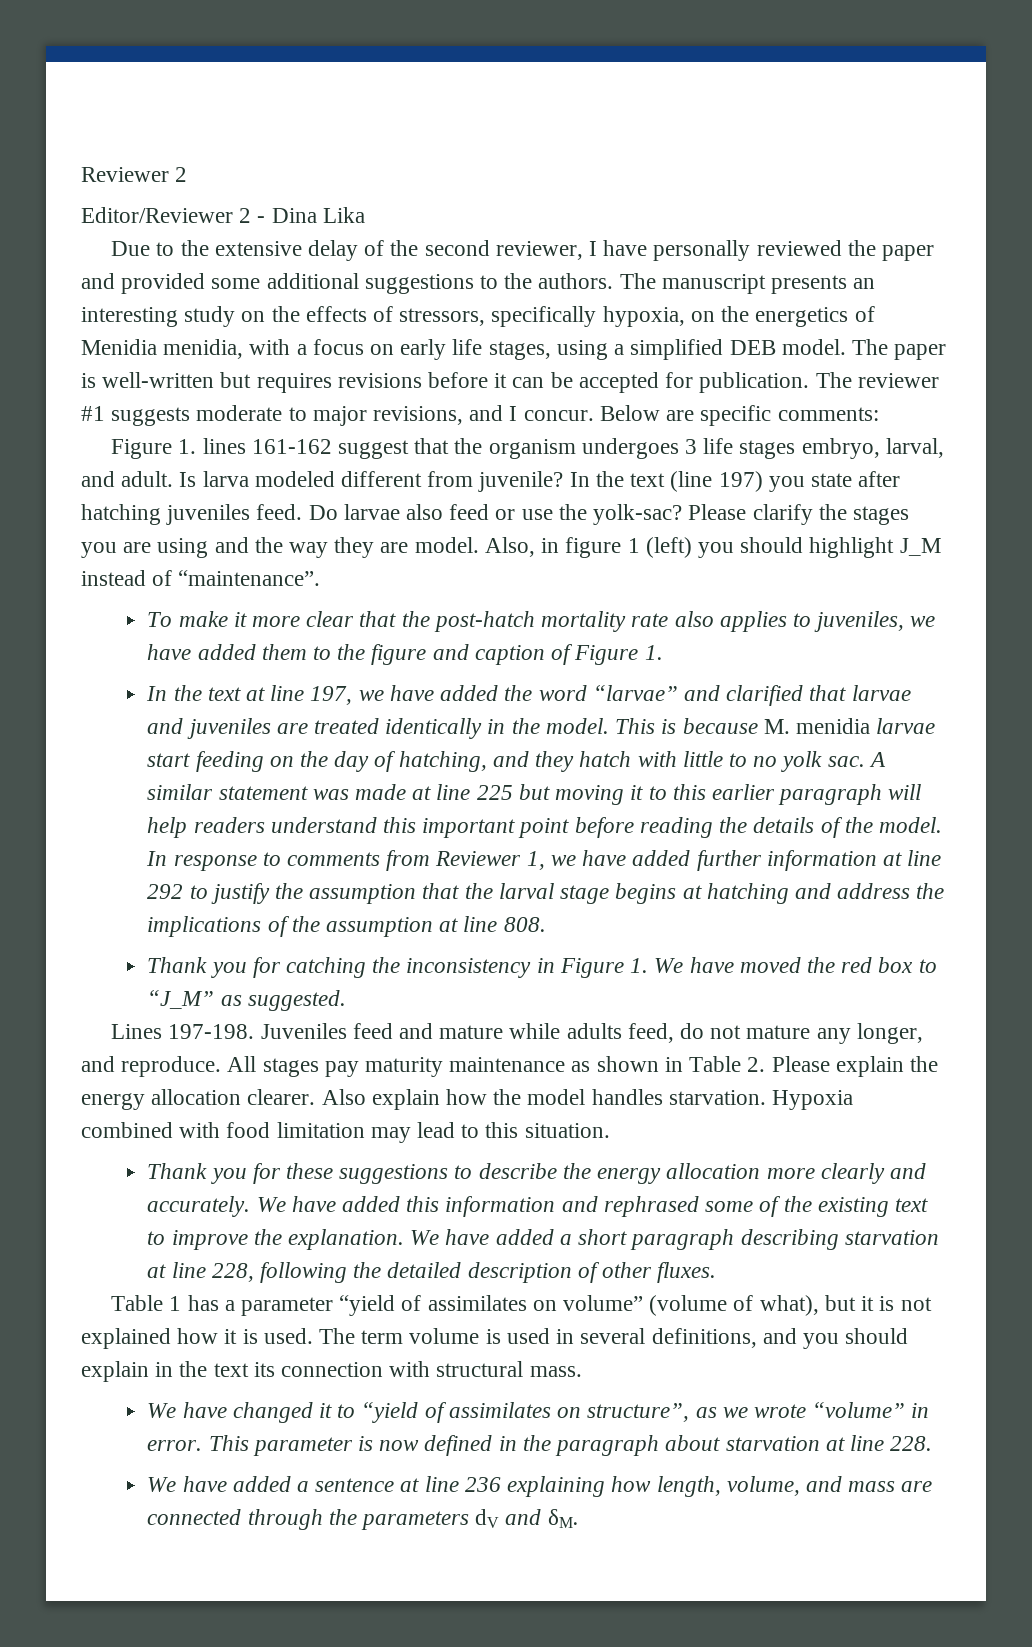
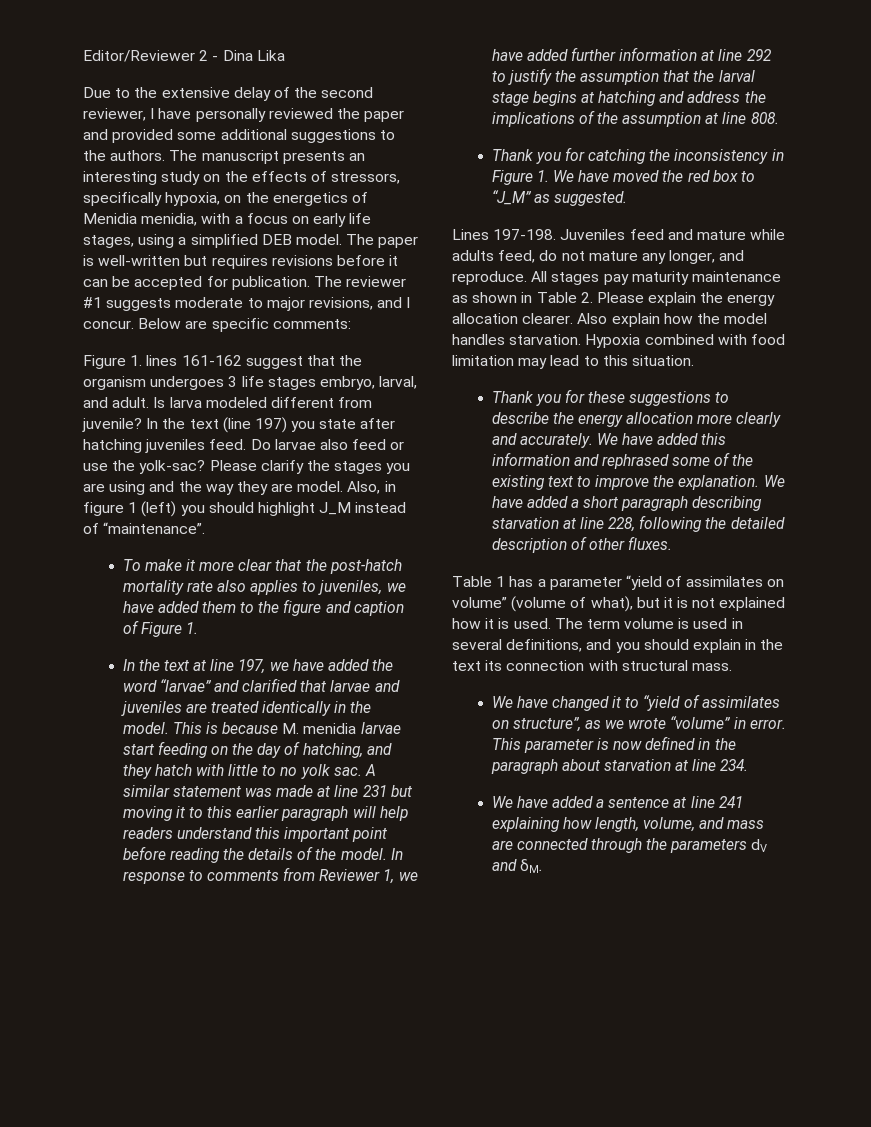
[81,167,188,182] Reviewer 2 // -> (83, 56) none
[476,785,513,800] 225 -> [362,785,387,797] 231
[890,1436,933,1451] 228. -> [720,759,749,771] 234.
[464,1477,501,1492] 236 -> [718,796,743,808] 241

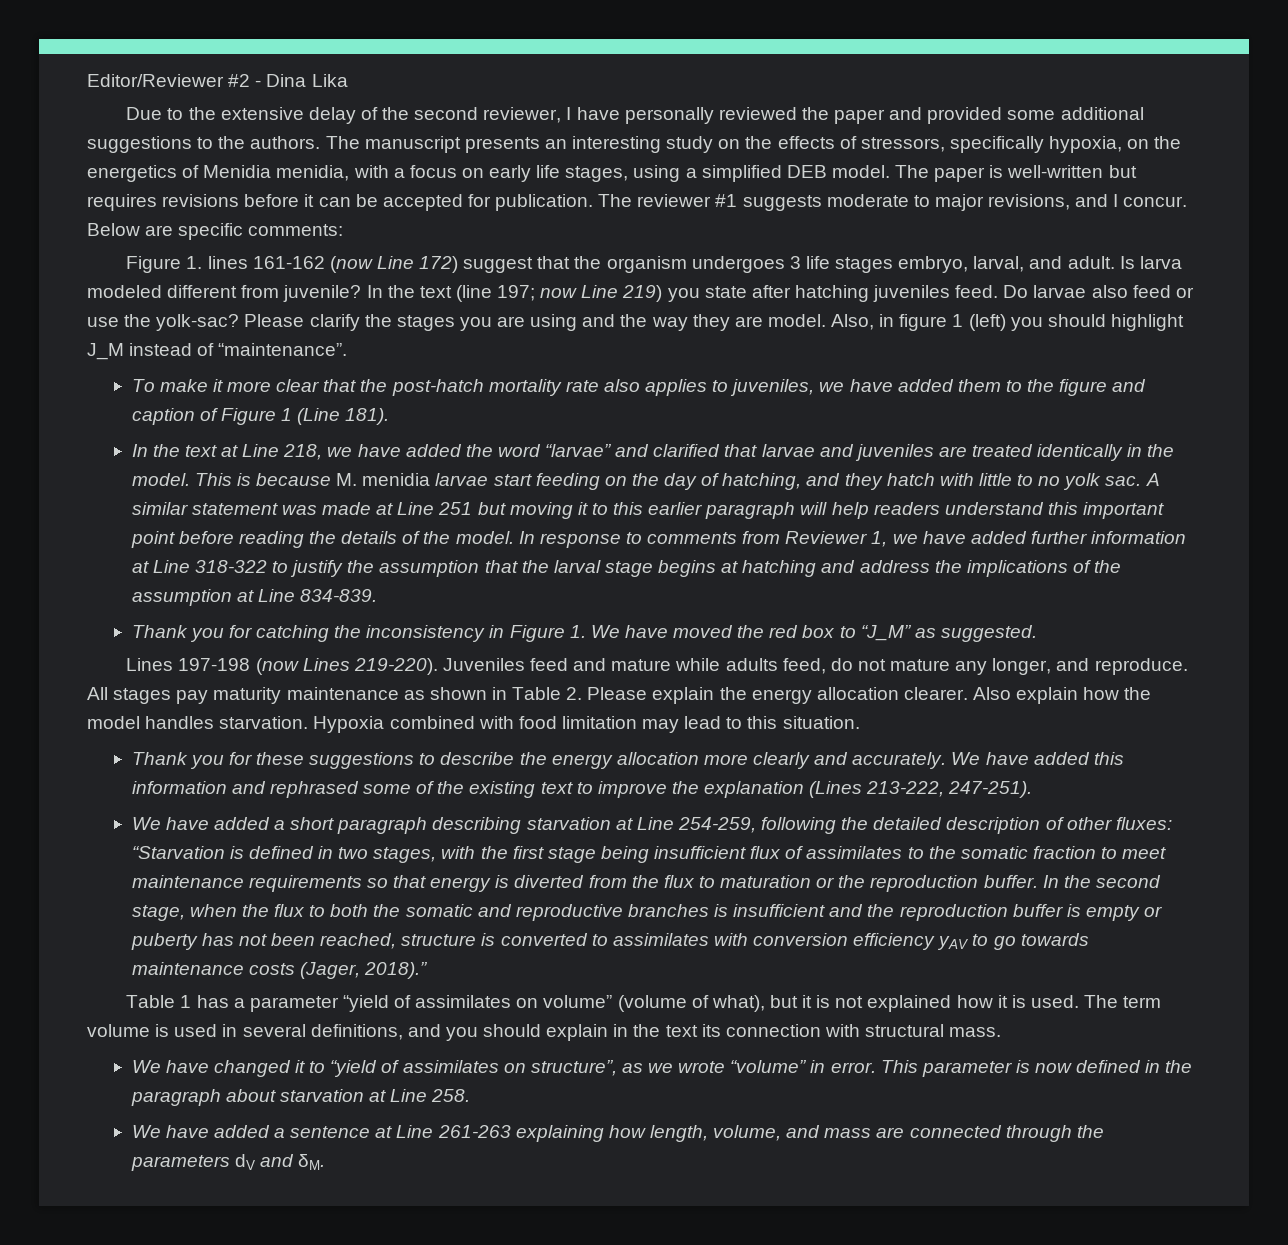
[199,50,209,61] 2 -> [228,74,251,87] #2
(242, 360) none -> [329,256,459,273] (now Line 172)
[254,417,287,433] 197) -> [497,285,663,302] 197; now Line 219)
[185,622,198,634] 1. -> [280,408,390,425] 1 (Line 181).
[210,659,266,674] line 197, -> [242,444,323,460] Line 218,
[334,785,387,797] line 231 -> [397,502,473,515] Line 251
[718,49,772,61] line 292 -> [152,560,267,573] Line 318-322
[722,112,779,124] line 808. -> [257,589,377,602] Line 834-839.
[493,229,557,240] 197-198. -> [178,658,438,675] 197-198 (now Lines 219-220).
[678,475,760,490] explanation. -> [704,781,1033,798] explanation (Lines 213-222, 247-251). //
[579,517,636,532] line 228, -> [636,817,756,833] Line 254-259,
[628,536,673,550] fluxes. -> [1115,817,1172,830] [131,846,1167,863] [131,875,1161,892] [131,904,1163,921] [130,933,1089,950] [131,962,428,979] fluxes: “Starvation is defined in two stages, with the first stage being insufficient flux of assimilates to the somatic fraction to meet maintenance requirements so that energy is diverted from the flux to maturation or the reproduction buffer. In the second stage, when the flux to both the somatic and reproductive branches is insufficient and the reproduction buffer is empty or puberty has not been reached, structure is converted to assimilates with conversion efficiency yAV to go towards maintenance costs (Jager, 2018).”
[692,759,749,771] line 234. -> [390,1089,471,1102] Line 258.
[690,796,743,808] line 241 -> [396,1125,511,1138] Line 261-263

